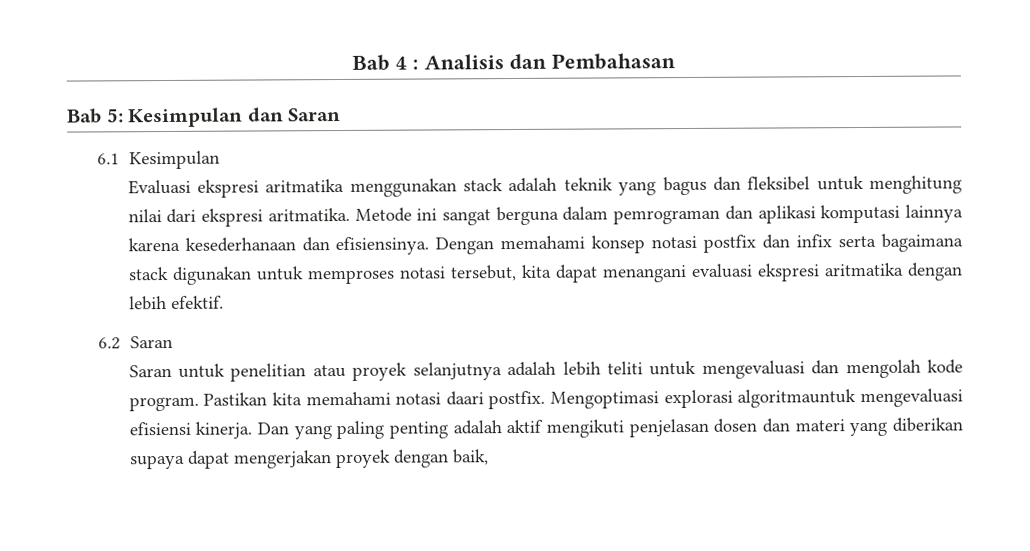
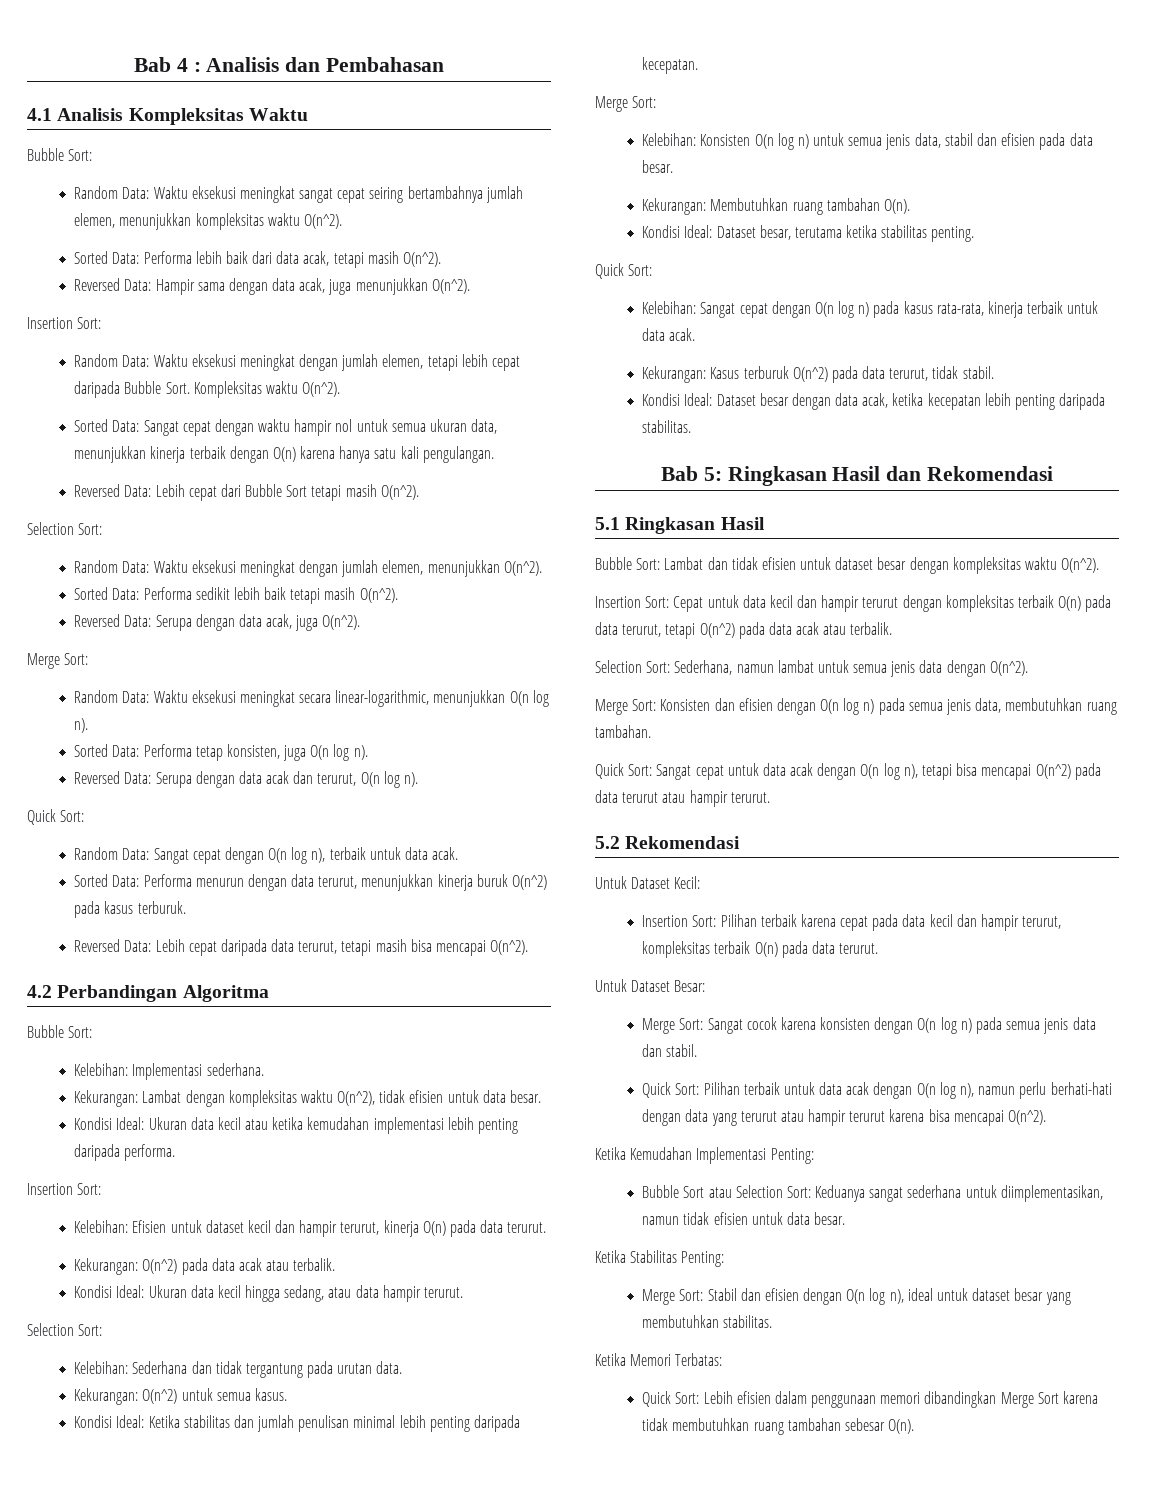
[67,107,342,128] [97,150,220,170] [127,175,963,198] [127,204,963,227] [127,233,963,256] [127,262,963,285] [128,295,224,311] [98,335,173,350] [128,359,963,382] [128,388,963,412] [128,417,964,440] [129,449,489,470] Bab 5: Kesimpulan dan Saran // 6.1 Kesimpulan // Evaluasi ekspresi aritmatika menggunakan stack adalah teknik yang bagus dan fleksibel untuk menghitung nilai dari ekspresi aritmatika. Metode ini sangat berguna dalam pemrograman dan aplikasi komputasi lainnya karena kesederhanaan dan efisiensinya. Dengan memahami konsep notasi postfix dan infix serta bagaimana stack digunakan untuk memproses notasi tersebut, kita dapat menangani evaluasi ekspresi aritmatika dengan lebih efektif. // 6.2 Saran // Saran untuk penelitian atau proyek selanjutnya adalah lebih teliti untuk mengevaluasi dan mengolah kode program. Pastikan kita memahami notasi daari postfix. Mengoptimasi explorasi algoritmauntuk mengevaluasi efisiensi kinerja. Dan yang paling penting adalah aktif mengikuti penjelasan dosen dan materi yang diberikan supaya dapat mengerjakan proyek dengan baik, -> [27,108,308,125] [27,148,93,161] [74,186,523,203] [74,213,342,230] [74,251,442,268] [74,278,470,295] [27,317,102,329] [74,354,521,371] [74,381,341,398] [74,419,498,436] [74,446,494,463] [74,484,419,501] [27,522,103,535] [74,560,542,577] [74,587,398,604] [74,614,361,631] [27,653,89,669] [74,690,549,707] [74,718,89,733] [74,744,368,761] [74,771,419,788] [27,809,85,825] [74,847,459,864] [74,874,548,891] [74,901,186,918] [74,939,529,956] [27,985,269,1002] [27,1025,93,1038] [74,1063,264,1080] [74,1090,542,1107] [74,1117,519,1134] [74,1144,176,1161] [27,1183,102,1195] [74,1220,547,1237] [74,1258,336,1275] [74,1285,464,1302] [27,1323,103,1336] [74,1361,403,1378] [74,1388,287,1405] [74,1415,521,1432] [642,57,699,74] [595,96,657,112] [642,133,1093,150] [642,160,674,173] [642,198,910,215] [642,225,975,242] [595,263,653,279] [642,301,1099,318] [642,328,696,341] [642,366,994,383] [642,393,1106,410] [642,420,692,433] [660,466,1054,486] [595,517,765,534] [595,557,1100,574] [595,595,1112,612] [595,622,893,639] [595,660,1028,677] [595,698,1117,715] [595,725,651,738] [595,763,1101,780] [595,790,770,807] [595,836,741,849] [595,876,701,889] [642,914,1062,931] [642,941,879,958] [595,979,706,992] [642,1017,1096,1034] [642,1044,698,1057] [642,1082,1112,1099] [642,1109,1047,1126] [595,1147,814,1164] [642,1185,1103,1202] [642,1212,846,1225] [595,1250,725,1267] [642,1288,1071,1305] [642,1315,773,1328] [595,1353,723,1366] [642,1391,1099,1408] [642,1418,915,1435] 4.1 Analisis Kompleksitas Waktu // Bubble Sort: // Random Data: Waktu eksekusi meningkat sangat cepat seiring bertambahnya jumlah elemen, menunjukkan kompleksitas waktu O(n^2). // Sorted Data: Performa lebih baik dari data acak, tetapi masih O(n^2). // Reversed Data: Hampir sama dengan data acak, juga menunjukkan O(n^2). // Insertion Sort: // Random Data: Waktu eksekusi meningkat dengan jumlah elemen, tetapi lebih cepat daripada Bubble Sort. Kompleksitas waktu O(n^2). // Sorted Data: Sangat cepat dengan waktu hampir nol untuk semua ukuran data, menunjukkan kinerja terbaik dengan O(n) karena hanya satu kali pengulangan. // Reversed Data: Lebih cepat dari Bubble Sort tetapi masih O(n^2). // Selection Sort: // Random Data: Waktu eksekusi meningkat dengan jumlah elemen, menunjukkan O(n^2). // Sorted Data: Performa sedikit lebih baik tetapi masih O(n^2). // Reversed Data: Serupa dengan data acak, juga O(n^2). // Merge Sort: // Random Data: Waktu eksekusi meningkat secara linear-logarithmic, menunjukkan O(n log n). // Sorted Data: Performa tetap konsisten, juga O(n log n). // Reversed Data: Serupa dengan data acak dan terurut, O(n log n). // Quick Sort: // Random Data: Sangat cepat dengan O(n log n), terbaik untuk data acak. // Sorted Data: Performa menurun dengan data terurut, menunjukkan kinerja buruk O(n^2) pada kasus terburuk. // Reversed Data: Lebih cepat daripada data terurut, tetapi masih bisa mencapai O(n^2). // 4.2 Perbandingan Algoritma // Bubble Sort: // Kelebihan: Implementasi sederhana. // Kekurangan: Lambat dengan kompleksitas waktu O(n^2), tidak efisien untuk data besar. // Kondisi Ideal: Ukuran data kecil atau ketika kemudahan implementasi lebih penting daripada performa. // Insertion Sort: // Kelebihan: Efisien untuk dataset kecil dan hampir terurut, kinerja O(n) pada data terurut. // Kekurangan: O(n^2) pada data acak atau terbalik. // Kondisi Ideal: Ukuran data kecil hingga sedang, atau data hampir terurut. // Selection Sort: // Kelebihan: Sederhana dan tidak tergantung pada urutan data. // Kekurangan: O(n^2) untuk semua kasus. // Kondisi Ideal: Ketika stabilitas dan jumlah penulisan minimal lebih penting daripada kecepatan. // Merge Sort: // Kelebihan: Konsisten O(n log n) untuk semua jenis data, stabil dan efisien pada data besar. // Kekurangan: Membutuhkan ruang tambahan O(n). // Kondisi Ideal: Dataset besar, terutama ketika stabilitas penting. // Quick Sort: // Kelebihan: Sangat cepat dengan O(n log n) pada kasus rata-rata, kinerja terbaik untuk data acak. // Kekurangan: Kasus terburuk O(n^2) pada data terurut, tidak stabil. // Kondisi Ideal: Dataset besar dengan data acak, ketika kecepatan lebih penting daripada stabilitas. // Bab 5: Ringkasan Hasil dan Rekomendasi // 5.1 Ringkasan Hasil // Bubble Sort: Lambat dan tidak efisien untuk dataset besar dengan kompleksitas waktu O(n^2). // Insertion Sort: Cepat untuk data kecil dan hampir terurut dengan kompleksitas terbaik O(n) pada data terurut, tetapi O(n^2) pada data acak atau terbalik. // Selection Sort: Sederhana, namun lambat untuk semua jenis data dengan O(n^2). // Merge Sort: Konsisten dan efisien dengan O(n log n) pada semua jenis data, membutuhkan ruang tambahan. // Quick Sort: Sangat cepat untuk data acak dengan O(n log n), tetapi bisa mencapai O(n^2) pada data terurut atau hampir terurut. // 5.2 Rekomendasi // Untuk Dataset Kecil: // Insertion Sort: Pilihan terbaik karena cepat pada data kecil dan hampir terurut, kompleksitas terbaik O(n) pada data terurut. // Untuk Dataset Besar: // Merge Sort: Sangat cocok karena konsisten dengan O(n log n) pada semua jenis data dan stabil. // Quick Sort: Pilihan terbaik untuk data acak dengan O(n log n), namun perlu berhati-hati dengan data yang terurut atau hampir terurut karena bisa mencapai O(n^2). // Ketika Kemudahan Implementasi Penting: // Bubble Sort atau Selection Sort: Keduanya sangat sederhana untuk diimplementasikan, namun tidak efisien untuk data besar. // Ketika Stabilitas Penting: // Merge Sort: Stabil dan efisien dengan O(n log n), ideal untuk dataset besar yang membutuhkan stabilitas. // Ketika Memori Terbatas: // Quick Sort: Lebih efisien dalam penggunaan memori dibandingkan Merge Sort karena tidak membutuhkan ruang tambahan sebesar O(n).

